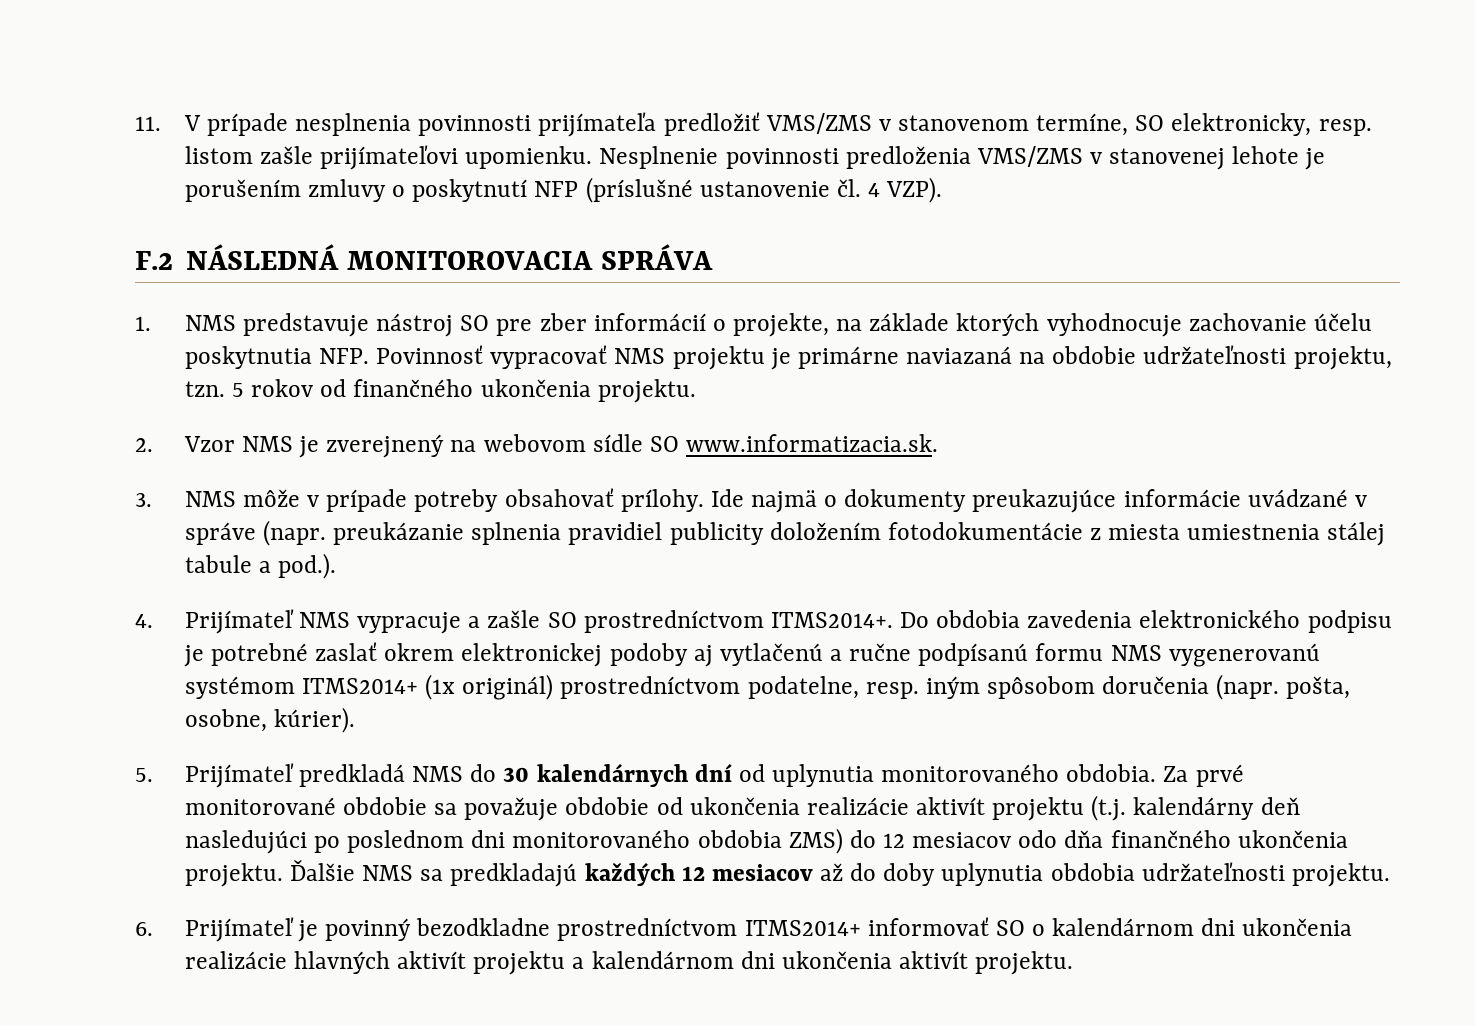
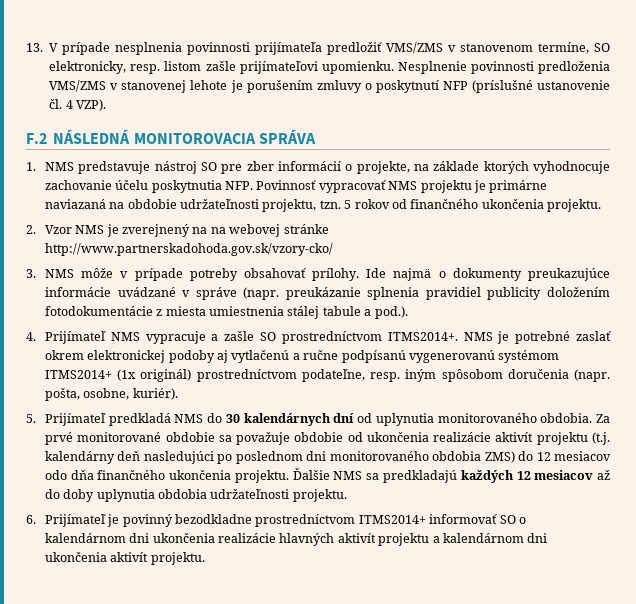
[135,116,161,131] 11. -> [26,43,43,52] 13.
[483,434,939,452] webovom sídle SO www.informatizacia.sk. -> [210,224,329,237] [44,243,333,256] na webovej stránke http://www.partnerskadohoda.gov.sk/vzory-cko/
[900,610,1392,633] Do obdobia zavedenia elektronického podpisu -> [463,332,493,341] NMS
[1035,643,1162,661] formu NMS -> (406, 356) none
[747,676,859,699] podatelne, -> [301,369,365,382] podateľne,
[273,707,355,733] kúrier). -> [132,388,178,400] kuriér).

